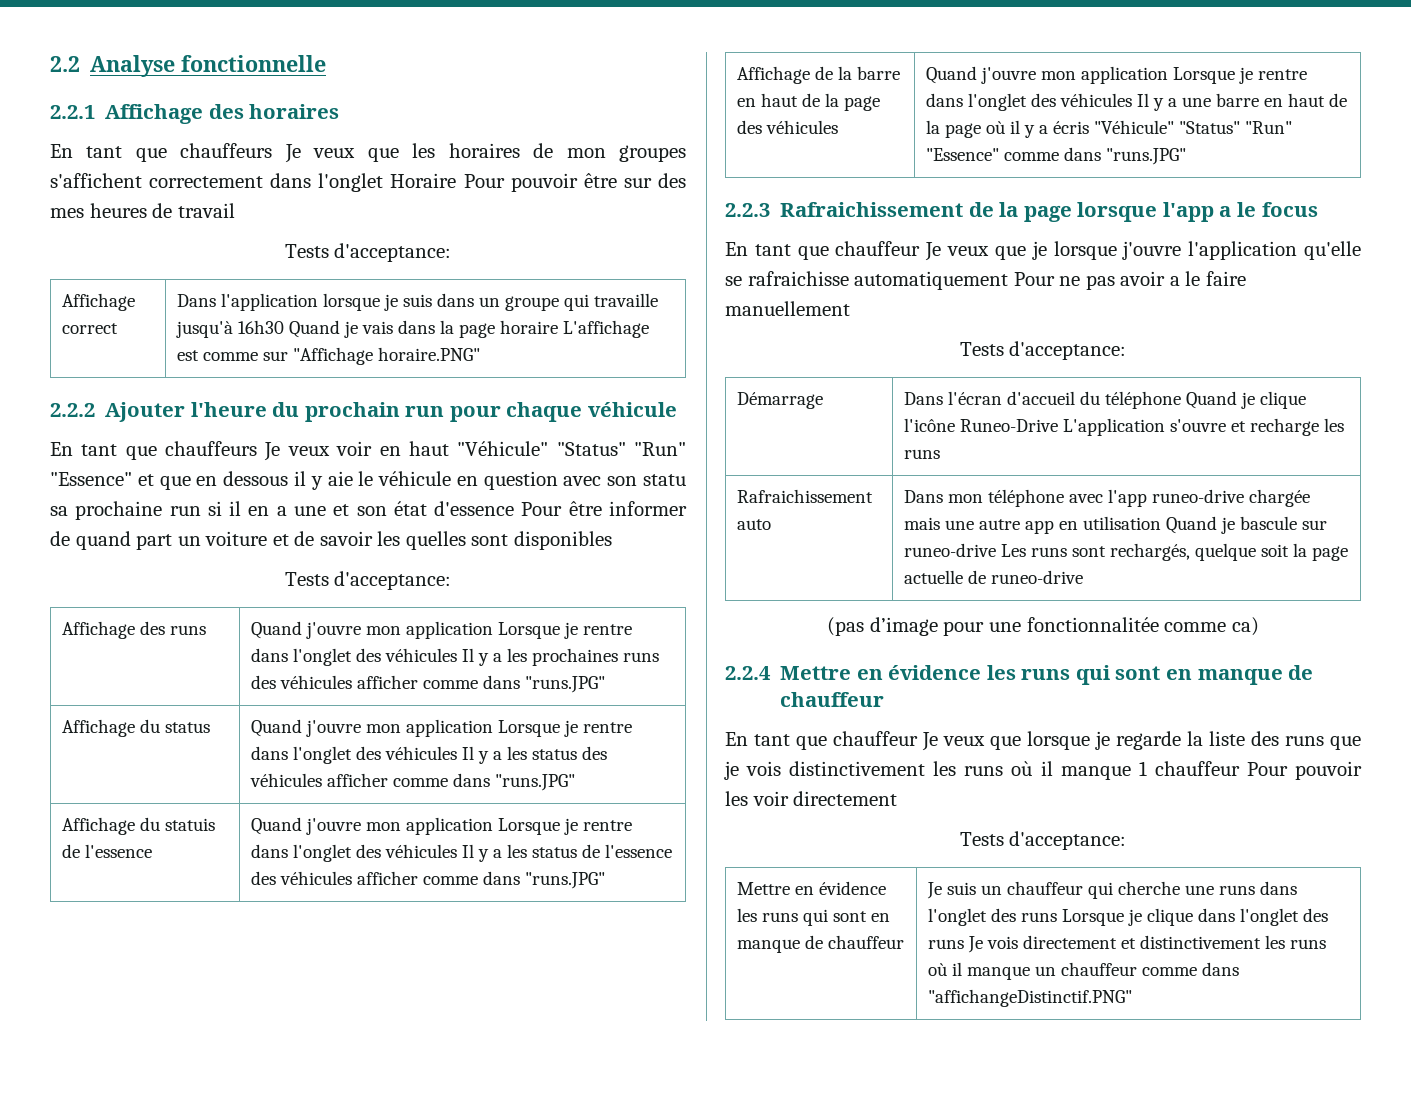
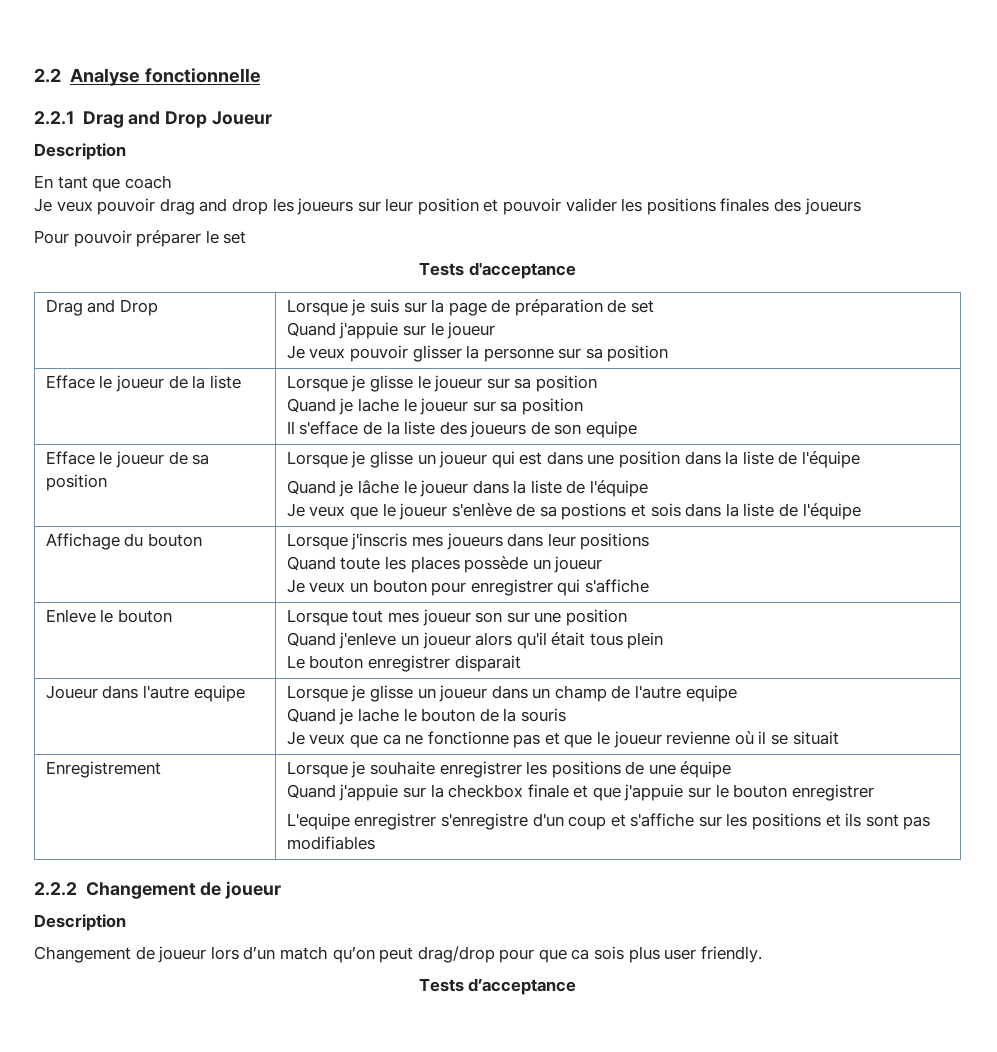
[105,104,340,124] [50,143,686,163] [50,173,686,192] [50,203,235,218] [284,243,452,262] [62,293,136,311] [62,323,119,334] [177,293,659,311] [176,320,650,338] [177,347,481,365] [50,402,677,422] [50,441,687,461] [50,471,687,490] [50,501,687,520] [50,531,612,550] [284,571,452,590] [62,621,207,639] [251,621,633,639] [251,648,660,666] [251,675,606,693] [62,719,211,737] [251,719,633,737] [251,746,608,764] [250,773,576,791] [62,817,216,835] [62,844,153,858] [251,817,633,835] [251,844,673,862] [251,871,606,889] [737,66,901,84] [737,93,881,111] [737,120,839,134] [926,66,1308,84] [926,93,1348,111] [926,120,1293,138] [926,147,1187,165] [725,202,1318,222] [725,241,1361,261] [725,271,1246,290] [725,301,850,316] [959,341,1127,360] [737,392,824,409] [904,391,1307,409] [904,418,1345,436] [904,449,941,459] [737,489,874,503] [737,519,772,530] [904,489,1311,507] [904,516,1328,534] [904,543,1349,561] [904,570,1084,584] [827,617,1259,636] [725,665,1314,685] [780,692,885,707] [725,731,1361,751] [724,761,1362,780] [725,791,898,806] [959,831,1127,850] [737,881,887,895] [737,908,891,926] [737,935,905,953] [927,881,1298,899] [928,908,1329,926] [928,935,1327,953] [928,962,1240,980] [928,989,1133,1007] Affichage des horaires // En tant que chauffeurs Je veux que les horaires de mon groupes s'affichent correctement dans l'onglet Horaire Pour pouvoir être sur des mes heures de travail // Tests d'acceptance: // Affichage correct | Dans l'application lorsque je suis dans un groupe qui travaille jusqu'à 16h30 Quand je vais dans la page horaire L'affichage est comme sur "Affichage horaire.PNG" // 2.2.2 Ajouter l'heure du prochain run pour chaque véhicule // En tant que chauffeurs Je veux voir en haut "Véhicule" "Status" "Run" "Essence" et que en dessous il y aie le véhicule en question avec son statu sa prochaine run si il en a une et son état d'essence Pour être informer de quand part un voiture et de savoir les quelles sont disponibles // Tests d'acceptance: // Affichage des runs | Quand j'ouvre mon application Lorsque je rentre dans l'onglet des véhicules Il y a les prochaines runs des véhicules afficher comme dans "runs.JPG" // Affichage du status | Quand j'ouvre mon application Lorsque je rentre dans l'onglet des véhicules Il y a les status des véhicules afficher comme dans "runs.JPG" // Affichage du statuis de l'essence | Quand j'ouvre mon application Lorsque je rentre dans l'onglet des véhicules Il y a les status de l'essence des véhicules afficher comme dans "runs.JPG" // Affichage de la barre en haut de la page des véhicules | Quand j'ouvre mon application Lorsque je rentre dans l'onglet des véhicules Il y a une barre en haut de la page où il y a écris "Véhicule" "Status" "Run" "Essence" comme dans "runs.JPG" // 2.2.3 Rafraichissement de la page lorsque l'app a le focus // En tant que chauffeur Je veux que je lorsque j'ouvre l'application qu'elle se rafraichisse automatiquement Pour ne pas avoir a le faire manuellement // Tests d'acceptance: // Démarrage | Dans l'écran d'accueil du téléphone Quand je clique l'icône Runeo-Drive L'application s'ouvre et recharge les runs // Rafraichissement auto | Dans mon téléphone avec l'app runeo-drive chargée mais une autre app en utilisation Quand je bascule sur runeo-drive Les runs sont rechargés, quelque soit la page actuelle de runeo-drive // (pas d’image pour une fonctionnalitée comme ca) // 2.2.4 Mettre en évidence les runs qui sont en manque de chauffeur // En tant que chauffeur Je veux que lorsque je regarde la liste des runs que je vois distinctivement les runs où il manque 1 chauffeur Pour pouvoir les voir directement // Tests d'acceptance: // Mettre en évidence les runs qui sont en manque de chauffeur | Je suis un chauffeur qui cherche une runs dans l'onglet des runs Lorsque je clique dans l'onglet des runs Je vois directement et distinctivement les runs où il manque un chauffeur comme dans "affichangeDistinctif.PNG" -> [82,111,273,128] [34,143,126,160] [34,175,172,192] [34,198,861,215] [34,230,247,247] [419,262,576,279] [45,299,158,316] [286,299,655,316] [286,322,496,339] [286,345,669,362] [45,375,241,392] [286,375,597,392] [286,398,583,415] [286,421,638,438] [45,451,210,468] [45,474,107,491] [286,451,861,468] [286,480,649,497] [286,503,861,520] [45,533,202,550] [286,533,650,550] [286,556,603,573] [286,579,649,596] [45,609,172,623] [286,609,627,626] [286,632,664,649] [286,655,521,672] [45,685,245,702] [286,685,737,702] [286,708,566,725] [286,731,839,748] [45,761,161,778] [286,761,732,778] [286,784,874,801] [286,813,931,830] [286,836,375,850] [34,881,282,899] [34,914,126,931] [34,946,762,963] [418,978,577,995] Drag and Drop Joueur // Description // En tant que coach // Je veux pouvoir drag and drop les joueurs sur leur position et pouvoir valider les positions finales des joueurs // Pour pouvoir préparer le set // Tests d'acceptance // Drag and Drop | Lorsque je suis sur la page de préparation de set // Quand j'appuie sur le joueur // Je veux pouvoir glisser la personne sur sa position // Efface le joueur de la liste | Lorsque je glisse le joueur sur sa position // Quand je lache le joueur sur sa position // Il s'efface de la liste des joueurs de son equipe // Efface le joueur de sa position | Lorsque je glisse un joueur qui est dans une position dans la liste de l'équipe // Quand je lâche le joueur dans la liste de l'équipe // Je veux que le joueur s'enlève de sa postions et sois dans la liste de l'équipe // Affichage du bouton | Lorsque j'inscris mes joueurs dans leur positions // Quand toute les places possède un joueur // Je veux un bouton pour enregistrer qui s'affiche // Enleve le bouton | Lorsque tout mes joueur son sur une position // Quand j'enleve un joueur alors qu'il était tous plein // Le bouton enregistrer disparait // Joueur dans l'autre equipe | Lorsque je glisse un joueur dans un champ de l'autre equipe // Quand je lache le bouton de la souris // Je veux que ca ne fonctionne pas et que le joueur revienne où il se situait // Enregistrement | Lorsque je souhaite enregistrer les positions de une équipe // Quand j'appuie sur la checkbox finale et que j'appuie sur le bouton enregistrer // L'equipe enregistrer s'enregistre d'un coup et s'affiche sur les positions et ils sont pas modifiables // 2.2.2 Changement de joueur // Description // Changement de joueur lors d’un match qu’on peut drag/drop pour que ca sois plus user friendly. // Tests d’acceptance

